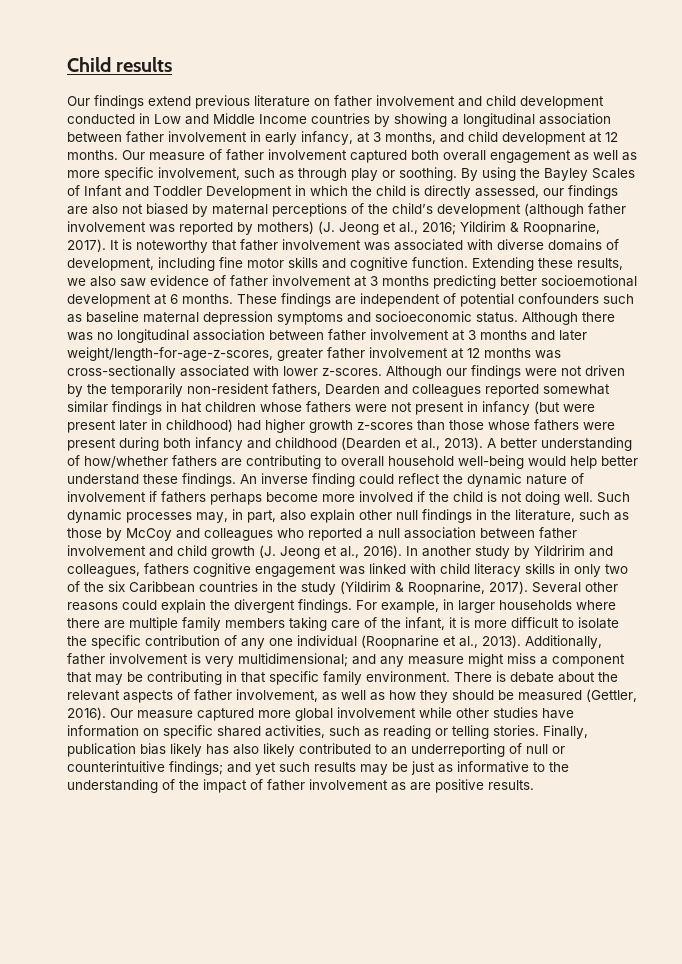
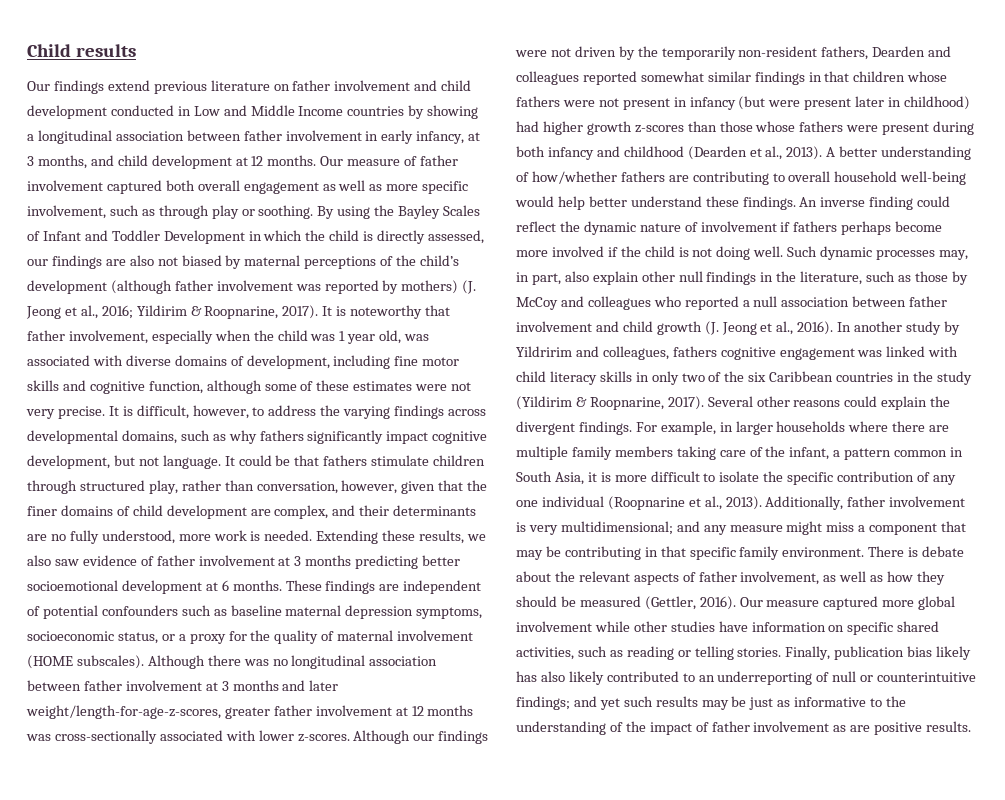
[282,239,361,250] involvement -> [68,330,402,344] involvement, especially when the child was 1 year old,
[412,257,468,268] function. -> [148,380,472,394] [26,405,487,419] [27,430,488,444] [27,455,486,469] [27,480,488,494] [27,505,477,519] [27,530,313,544] function, although some of these estimates were not very precise. It is difficult, however, to address the varying findings across developmental domains, such as why fathers significantly impact cognitive development, but not language. It could be that fathers stimulate children through structured play, rather than conversation, however, given that the finer domains of child development are complex, and their determinants are no fully understood, more work is needed.
[277,311,518,325] symptoms and socioeconomic status. -> [416,607,483,619] [27,630,474,644] [27,655,144,669] symptoms, socioeconomic status, or a proxy for the quality of maternal involvement (HOME subscales).
[181,402,202,413] hat -> [824,71,850,82] that
(445, 623) none -> [833,447,964,460] [516,471,584,485] a pattern common in South Asia,

